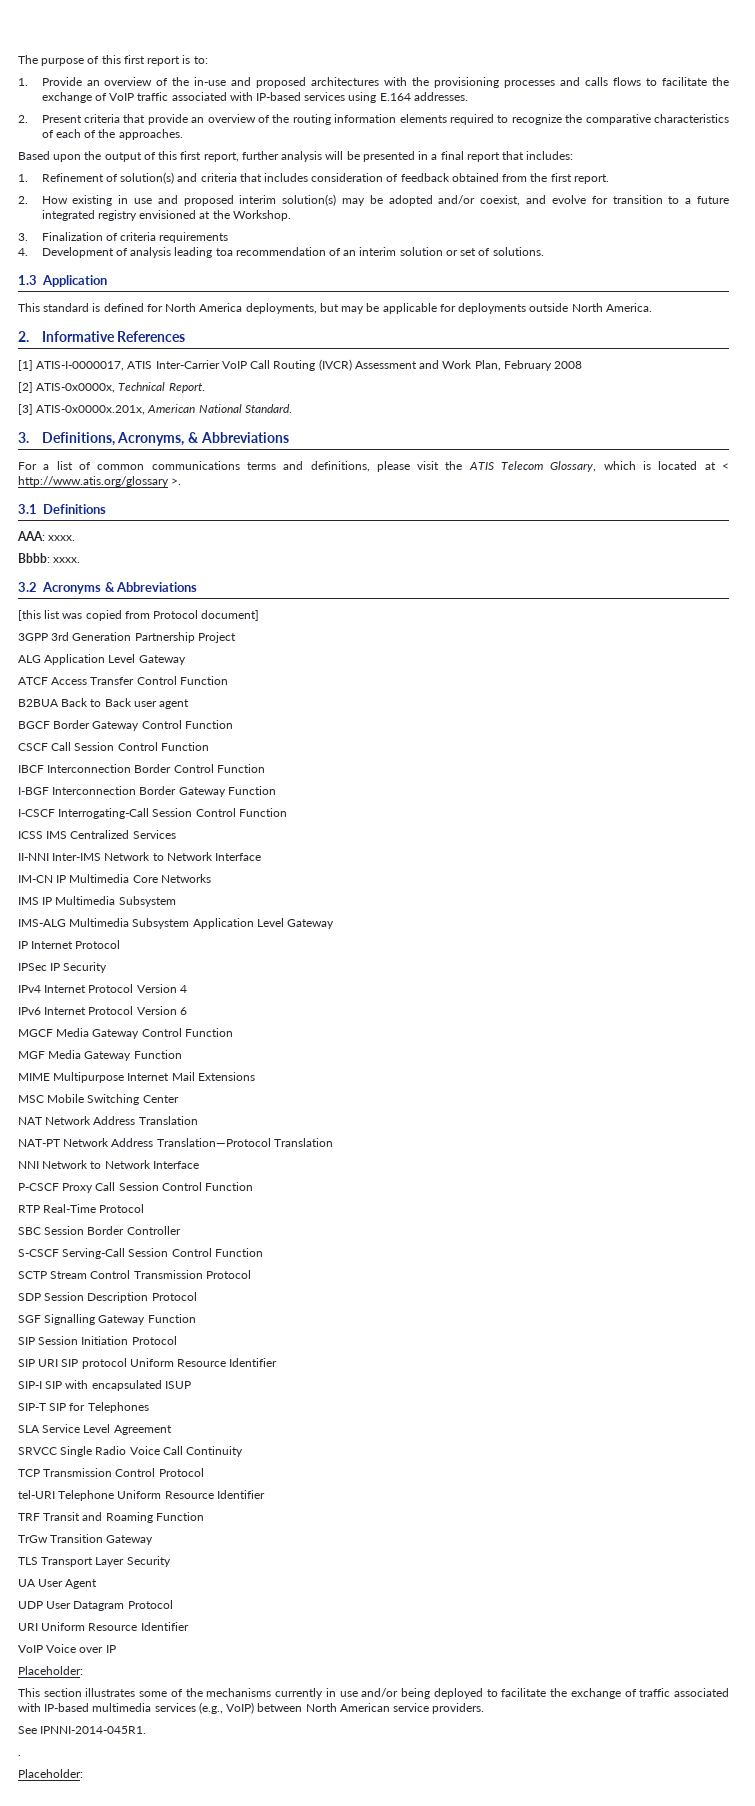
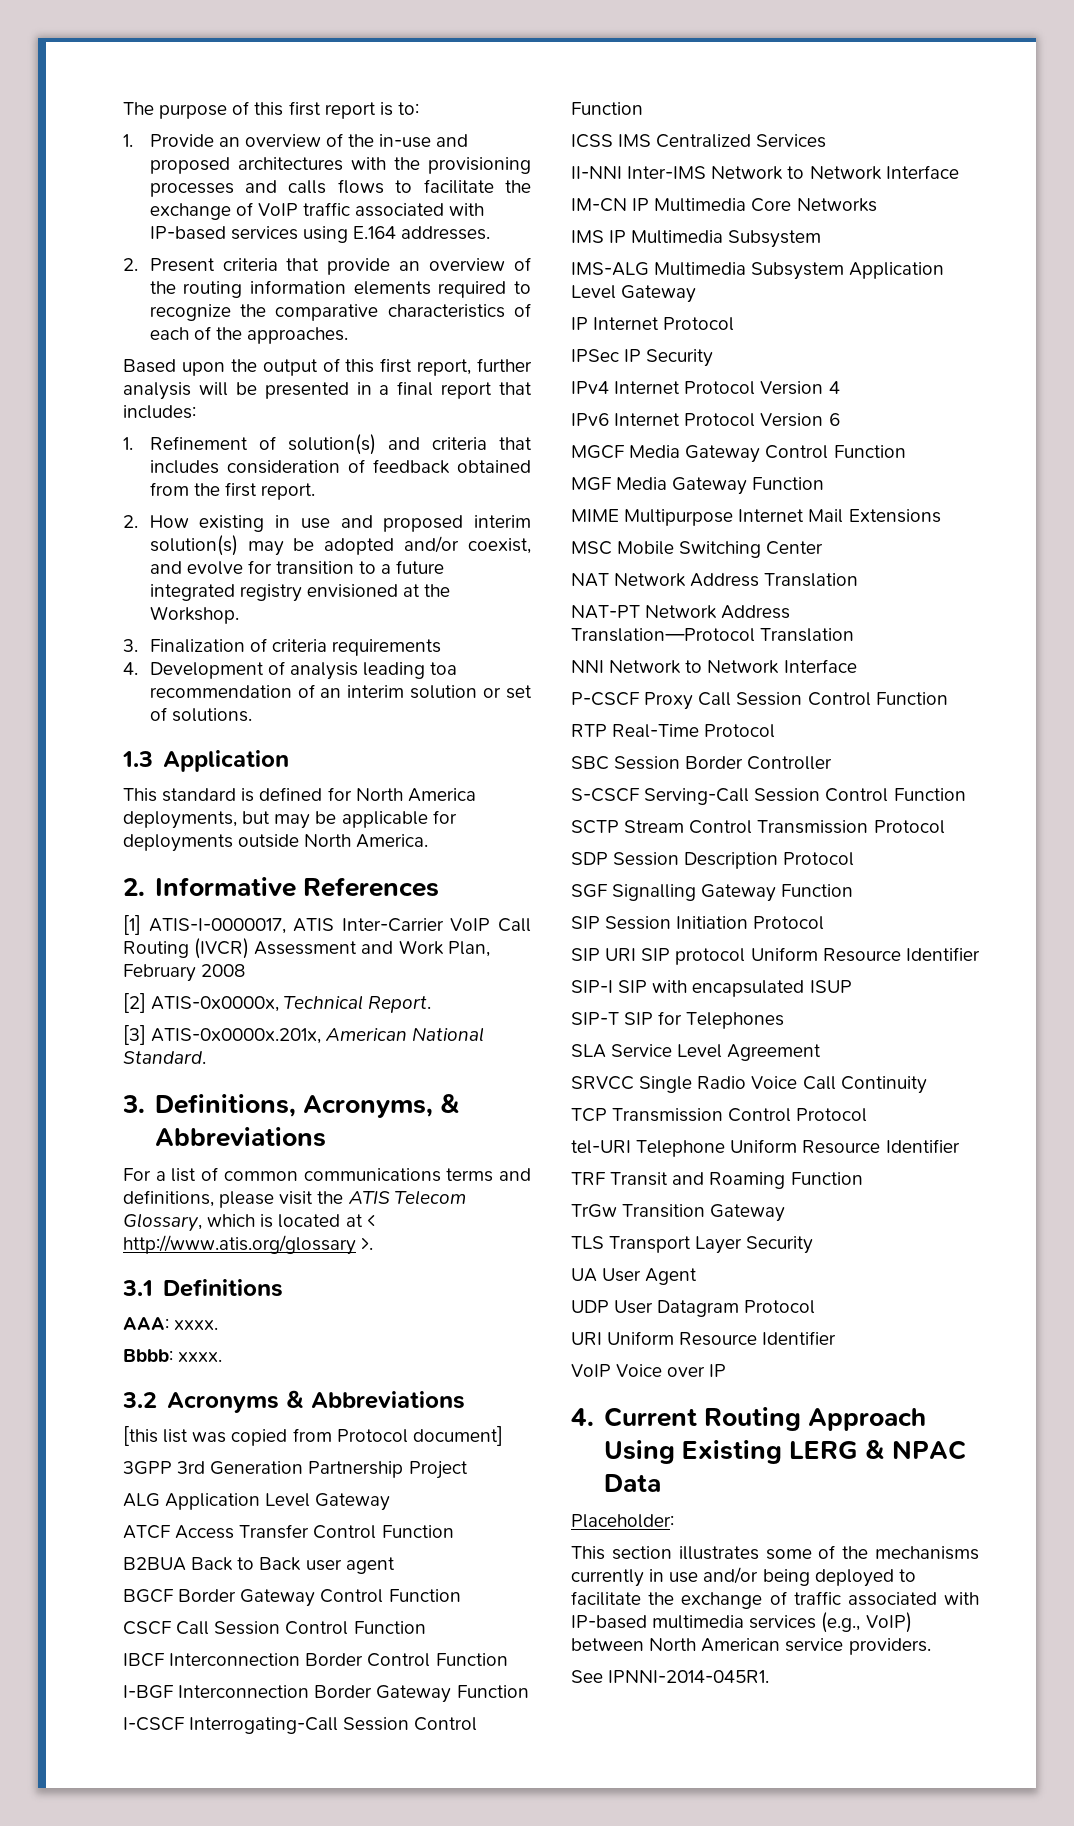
(116, 1649) none -> [571,1407,926,1431] [603,1440,967,1464] [603,1474,661,1492] // 4. Current Routing Approach Using Existing LERG & NPAC Data
[18,1755,21,1756] [18,1769,83,1778] // . // Placeholder: -> (770, 1676) none

